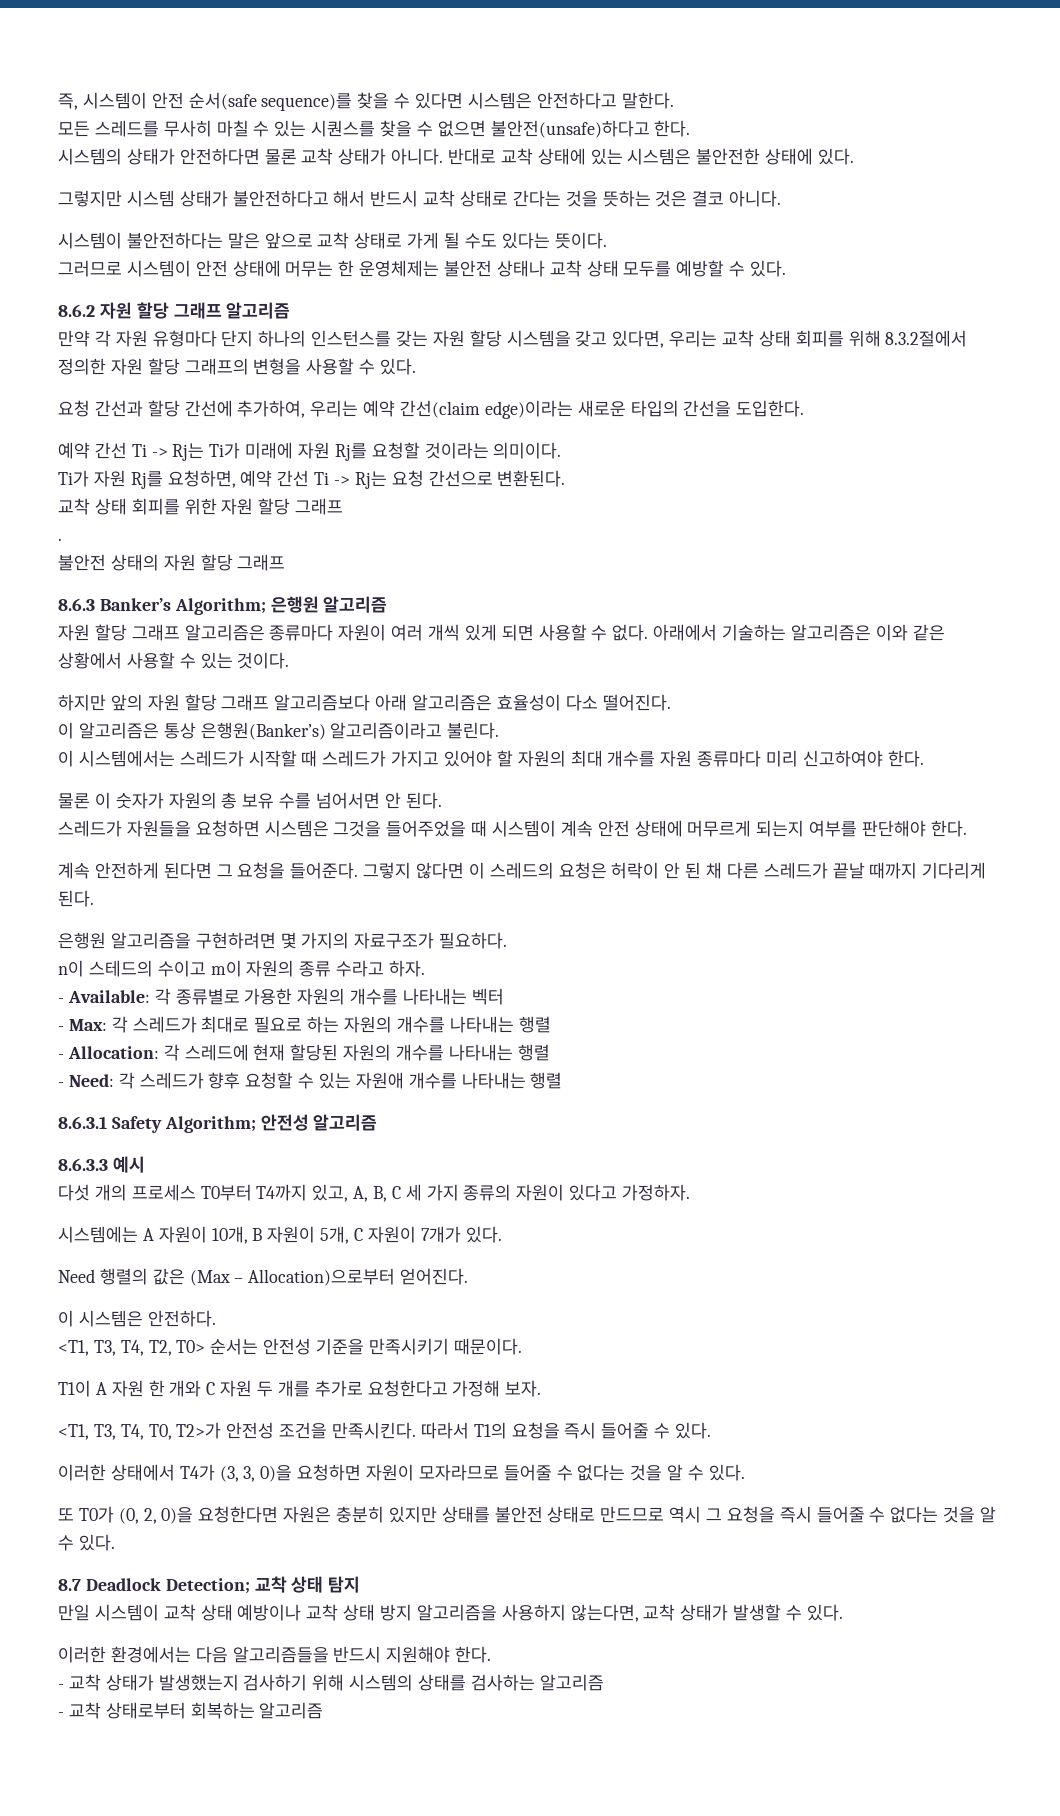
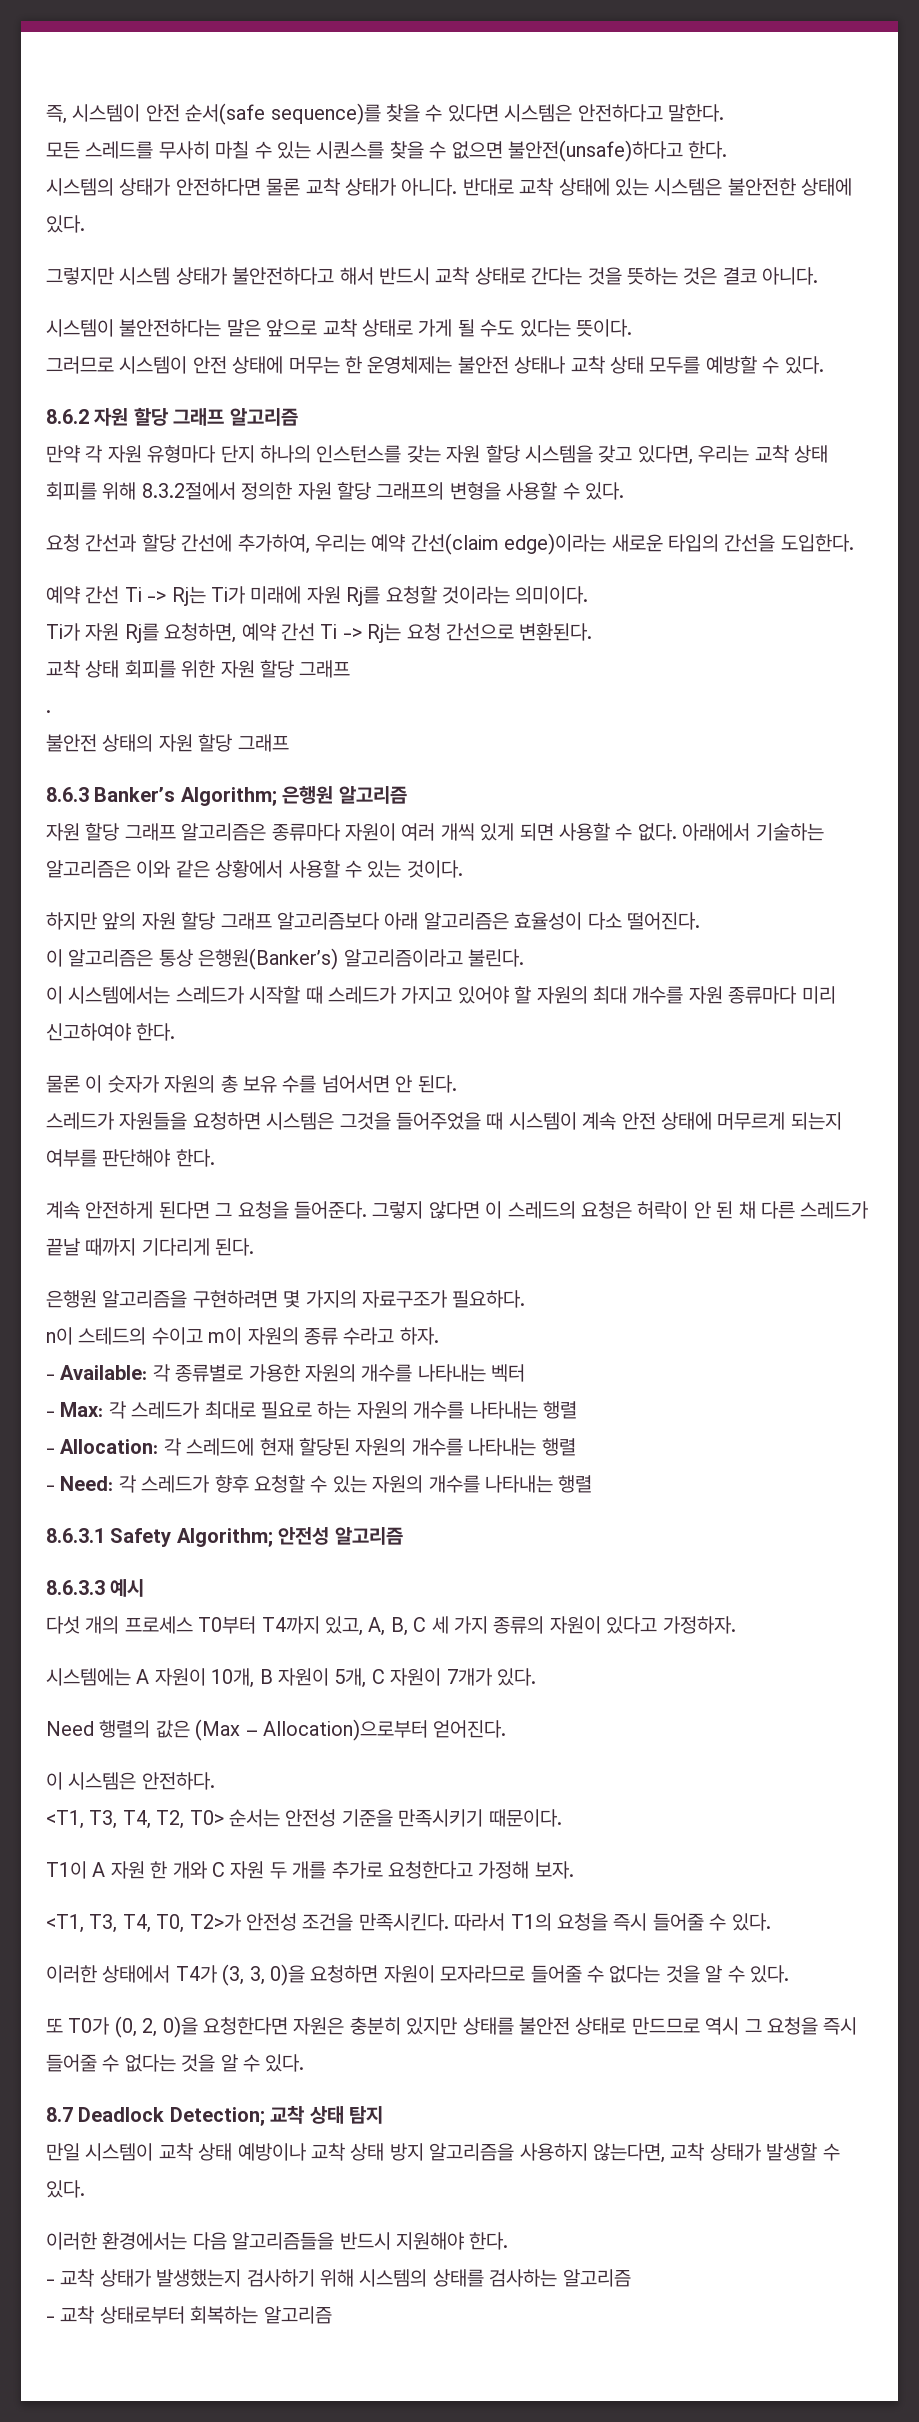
[355,1072,404,1089] 자원애 -> [372,1475,424,1493] 자원의

